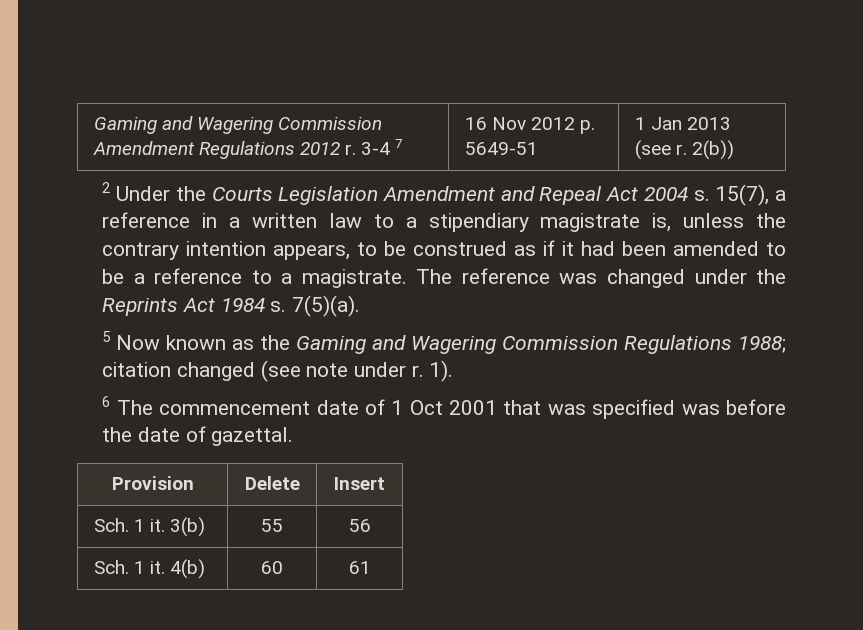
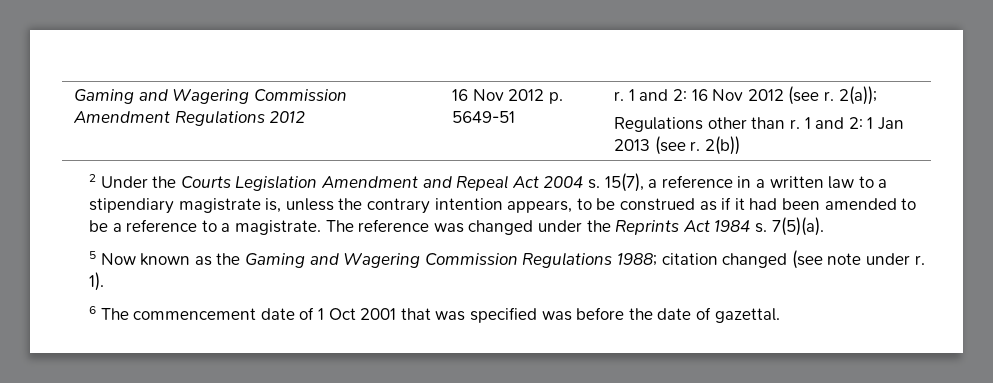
[345,139,404,155] r. 3-4 7 -> (306, 117) none
(538, 148) none -> [614,86,877,105] [614,117,863,132] r. 1 and 2: 16 Nov 2012 (see r. 2(a)); // Regulations other than r. 1 and 2:
[111,476,194,490] [244,476,300,490] [334,477,385,490] [93,517,206,537] [261,519,283,532] [348,519,371,532] [93,559,206,579] [261,561,283,574] [348,561,371,574] // Provision | Delete | Insert // Sch. 1 it. 3(b) | 55 | 56 // Sch. 1 it. 4(b) | 60 | 61 -> (780, 315) none

